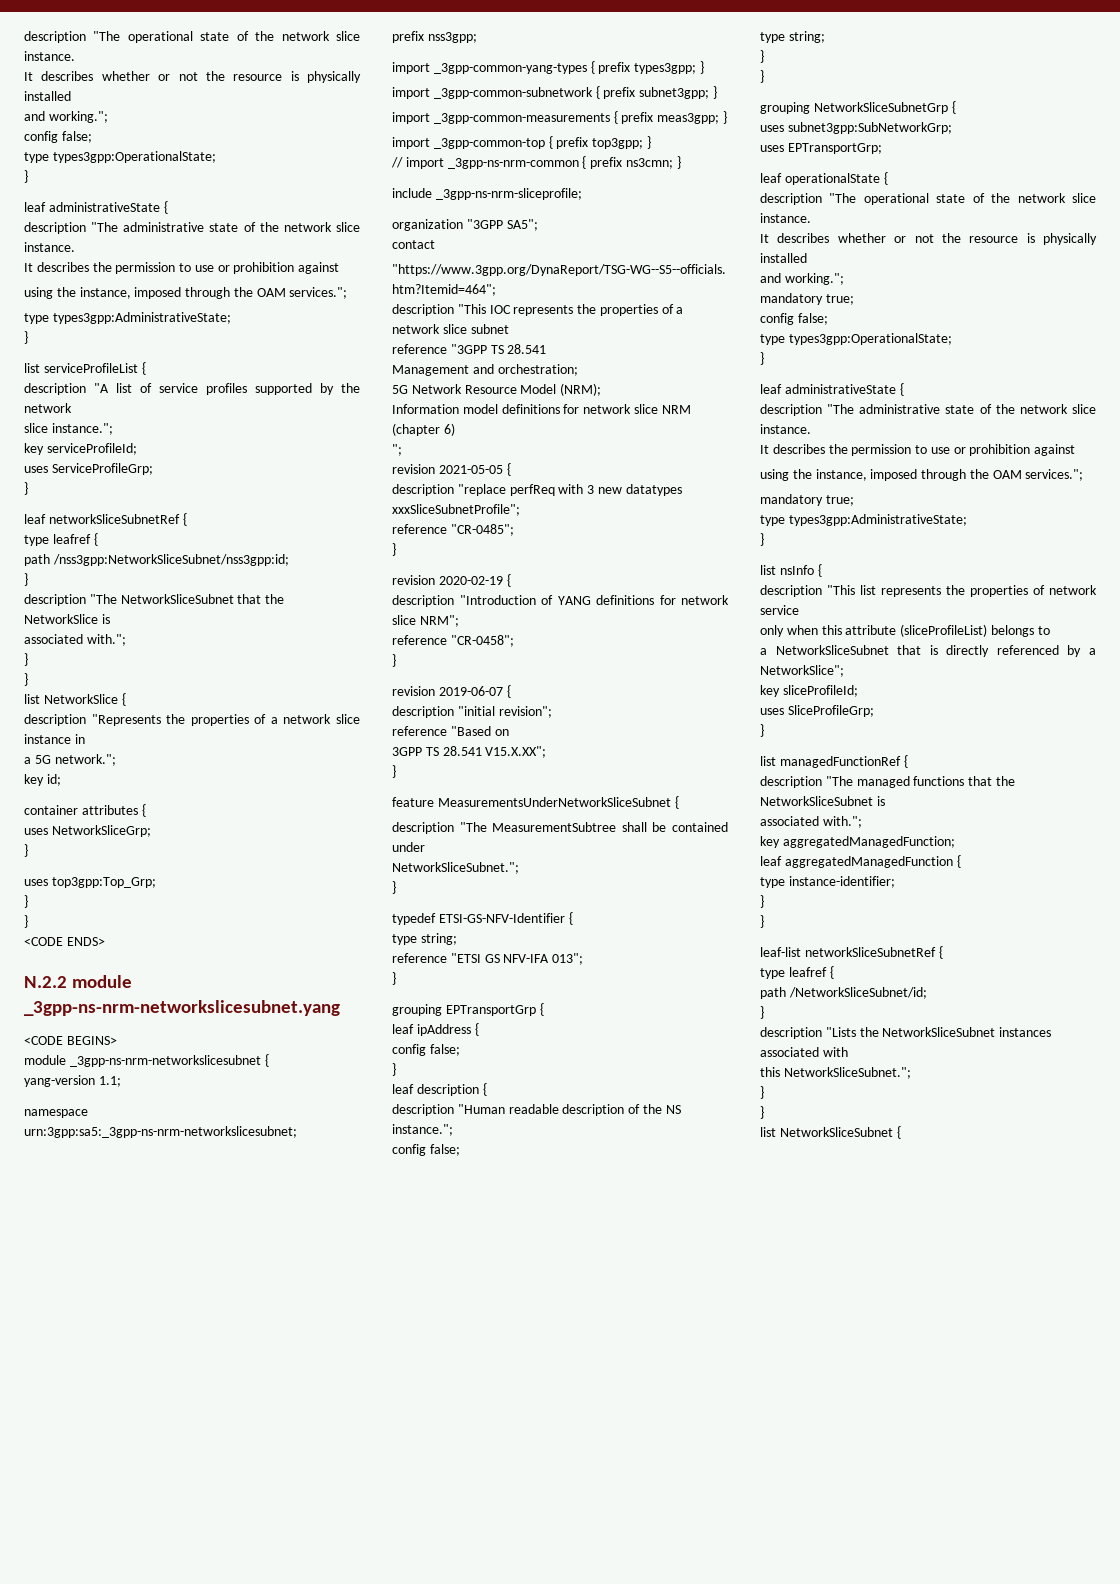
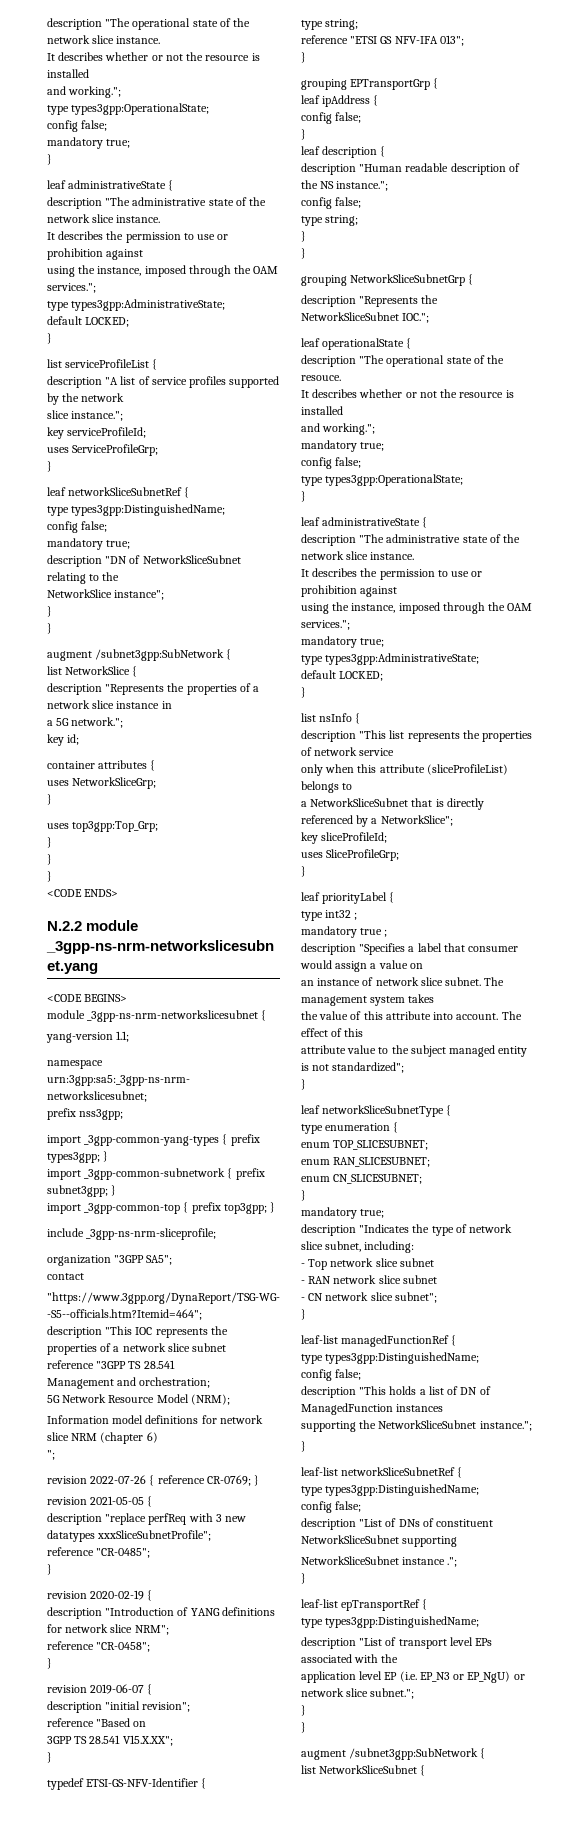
[307,71,361,83] [24,91,71,101] [24,111,108,123] [24,131,92,143] [24,151,216,163] physically installed // and working."; // config false; // type types3gpp:OperationalState; -> [47,69,89,78] [47,86,122,98] [47,103,210,115] [47,120,108,132] [47,137,131,149] installed // and working."; // type types3gpp:OperationalState; // config false; // mandatory true;
(231, 318) none -> [47,316,130,327] // default LOCKED;
[52,533,98,546] [24,554,289,566] [24,573,28,586] [24,594,285,606] [24,614,110,624] [24,634,126,646] [24,653,28,666] [24,673,28,686] leafref { // path /nss3gpp:NetworkSliceSubnet/nss3gpp:id; // } // description "The NetworkSliceSubnet that the NetworkSlice is // associated with."; // } // } -> [71,504,226,516] [47,521,108,533] [47,538,131,550] [47,555,241,567] [47,572,120,584] [47,589,165,600] [47,606,52,617] [47,623,52,634] [47,649,232,661] types3gpp:DistinguishedName; // config false; // mandatory true; // description "DN of NetworkSliceSubnet relating to the // NetworkSlice instance"; // } // } // augment /subnet3gpp:SubNetwork {
(28, 921) none -> [47,871,52,882] // }
[392,111,727,124] // import _3gpp-common-measurements { prefix meas3gpp; } -> (117, 1190) none
[391,156,681,169] // // import _3gpp-ns-nrm-common { prefix ns3cmn; } -> (276, 1207) none
(402, 450) none -> [47,1475,260,1486] // revision 2022-07-26 { reference CR-0769; }
[392,796,679,809] [392,822,728,834] [392,842,425,852] [392,862,519,874] [392,881,396,894] // feature MeasurementsUnderNetworkSliceSubnet { // description "The MeasurementSubtree shall be contained under // NetworkSliceSubnet."; // } -> (52, 1757) none
[760,122,952,134] [760,143,882,154] uses subnet3gpp:SubNetworkGrp; // uses EPTransportGrp; -> [301,295,439,307] [301,312,430,323] description "Represents the NetworkSliceSubnet IOC.";
[1017,193,1096,203] [760,213,811,223] [760,233,1097,245] network slice instance. // It describes whether or not the resource is physically -> [301,375,341,381] [301,389,514,398] resouce. // It describes whether or not the resource is
(967, 520) none -> [301,670,384,681] // default LOCKED;
[760,755,908,768] [760,776,1015,788] [760,796,885,806] [760,816,862,828] [760,836,955,848] [760,855,961,868] [760,876,895,888] [760,895,764,908] list managedFunctionRef { // description "The managed functions that the NetworkSliceSubnet is // associated with."; // key aggregatedManagedFunction; // leaf aggregatedManagedFunction { // type instance-identifier; // } -> [301,892,395,904] [301,910,358,921] [301,926,388,938] [301,943,519,955] [300,960,423,972] [301,977,505,986] [301,994,435,1006] [301,1011,522,1020] [301,1028,364,1037] [301,1045,528,1057] [301,1062,405,1073] [301,1079,306,1090] [301,1105,452,1117] [301,1122,399,1134] [301,1140,429,1150] [301,1157,431,1167] [301,1174,423,1184] [301,1190,306,1201] [301,1207,385,1219] [301,1224,513,1236] [301,1241,415,1253] [301,1258,434,1270] [301,1275,437,1284] [301,1292,437,1303] [301,1309,306,1320] [301,1335,457,1347] [301,1352,480,1364] [301,1369,362,1381] [301,1386,491,1398] [301,1403,444,1415] [301,1420,532,1432] leaf priorityLabel { // type int32 ; // mandatory true ; // description "Specifies a label that consumer would assign a value on // an instance of network slice subnet. The management system takes // the value of this attribute into account. The effect of this // attribute value to the subject managed entity is not standardized"; // } // leaf networkSliceSubnetType { // type enumeration { // enum TOP_SLICESUBNET; // enum RAN_SLICESUBNET; // enum CN_SLICESUBNET; // } // mandatory true; // description "Indicates the type of network slice subnet, including: // - Top network slice subnet // - RAN network slice subnet // - CN network slice subnet"; // } // leaf-list managedFunctionRef { // type types3gpp:DistinguishedName; // config false; // description "This holds a list of DN of ManagedFunction instances // supporting the NetworkSliceSubnet instance.";
[788,966,834,979] [760,987,927,999] [760,1006,764,1019] [760,1027,1052,1039] [760,1047,848,1057] [760,1067,911,1079] [760,1086,764,1099] [760,1106,764,1119] leafref { // path /NetworkSliceSubnet/id; // } // description "Lists the NetworkSliceSubnet instances associated with // this NetworkSliceSubnet."; // } // } -> [325,1484,480,1496] [301,1501,362,1513] [301,1518,494,1530] [301,1535,458,1547] [301,1556,458,1567] [301,1573,306,1584] [301,1599,428,1611] [301,1616,480,1628] [301,1637,493,1649] [301,1654,399,1663] [301,1671,525,1683] [301,1688,415,1699] [301,1705,306,1716] [301,1722,306,1733] [301,1748,486,1760] types3gpp:DistinguishedName; // config false; // description "List of DNs of constituent NetworkSliceSubnet supporting // NetworkSliceSubnet instance ."; // } // leaf-list epTransportRef { // type types3gpp:DistinguishedName; // description "List of transport level EPs associated with the // application level EP (i.e. EP_N3 or EP_NgU) or network slice subnet."; // } // } // augment /subnet3gpp:SubNetwork {

